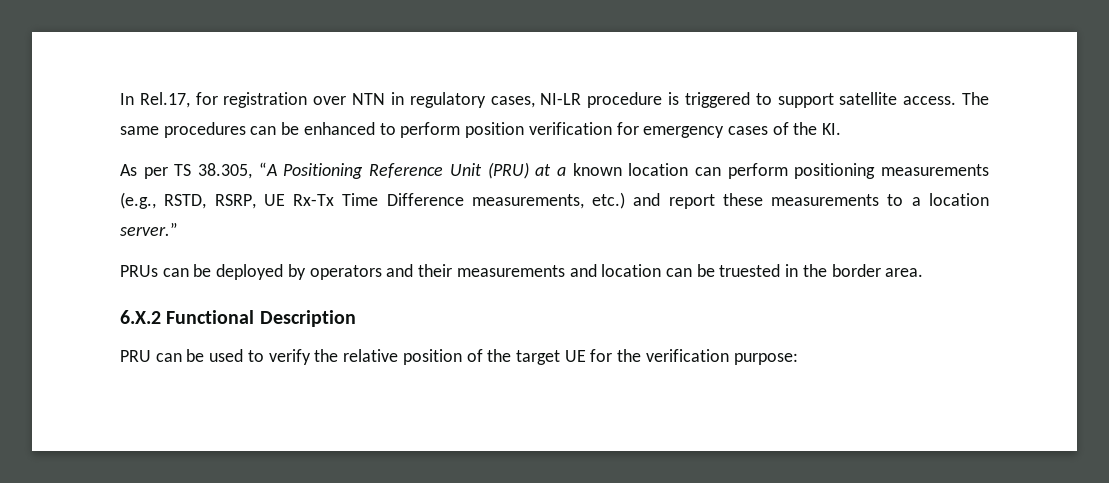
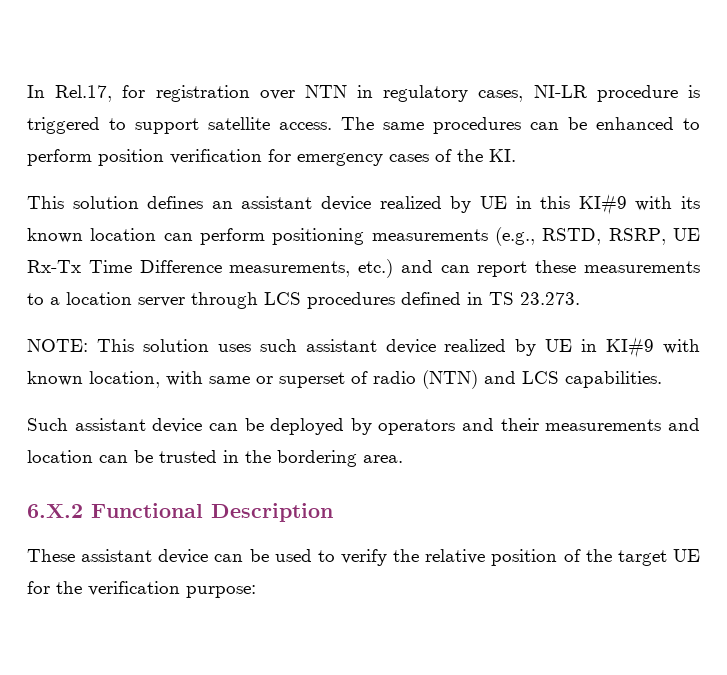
[120,162,566,179] As per TS 38.305, “A Positioning Reference Unit (PRU) at a -> [27,194,701,215] This solution defines an assistant device realized by UE in this KI#9 with its
(661, 199) none -> [440,265,470,273] can
[120,222,178,236] [120,265,158,277] server.” // PRUs -> [138,292,580,309] [27,337,700,358] [27,370,662,389] [27,418,203,433] server through LCS procedures defined in TS 23.273. // NOTE: This solution uses such assistant device realized by UE in KI#9 with known location, with same or superset of radio (NTN) and LCS capabilities. // Such assistant device
[719,264,781,277] truested -> [159,450,217,463] trusted
[831,264,881,277] border -> [277,450,357,467] bordering
[120,350,151,362] PRU -> [27,549,209,564] These assistant device

